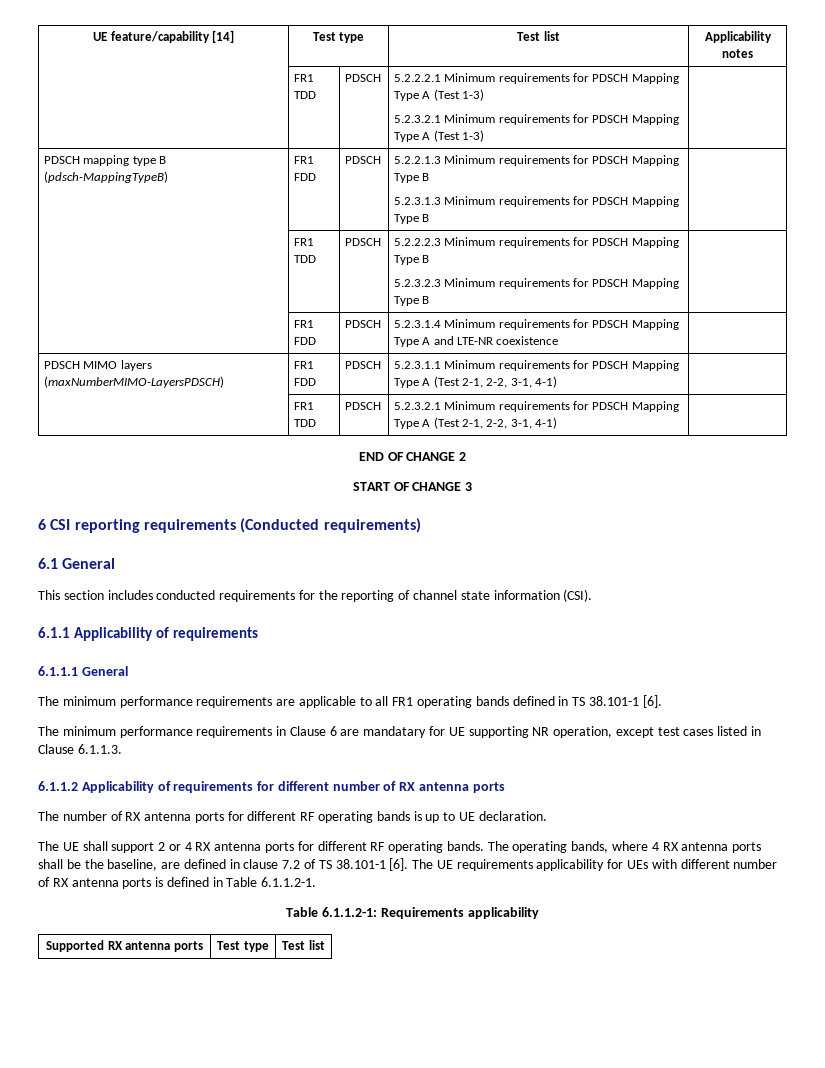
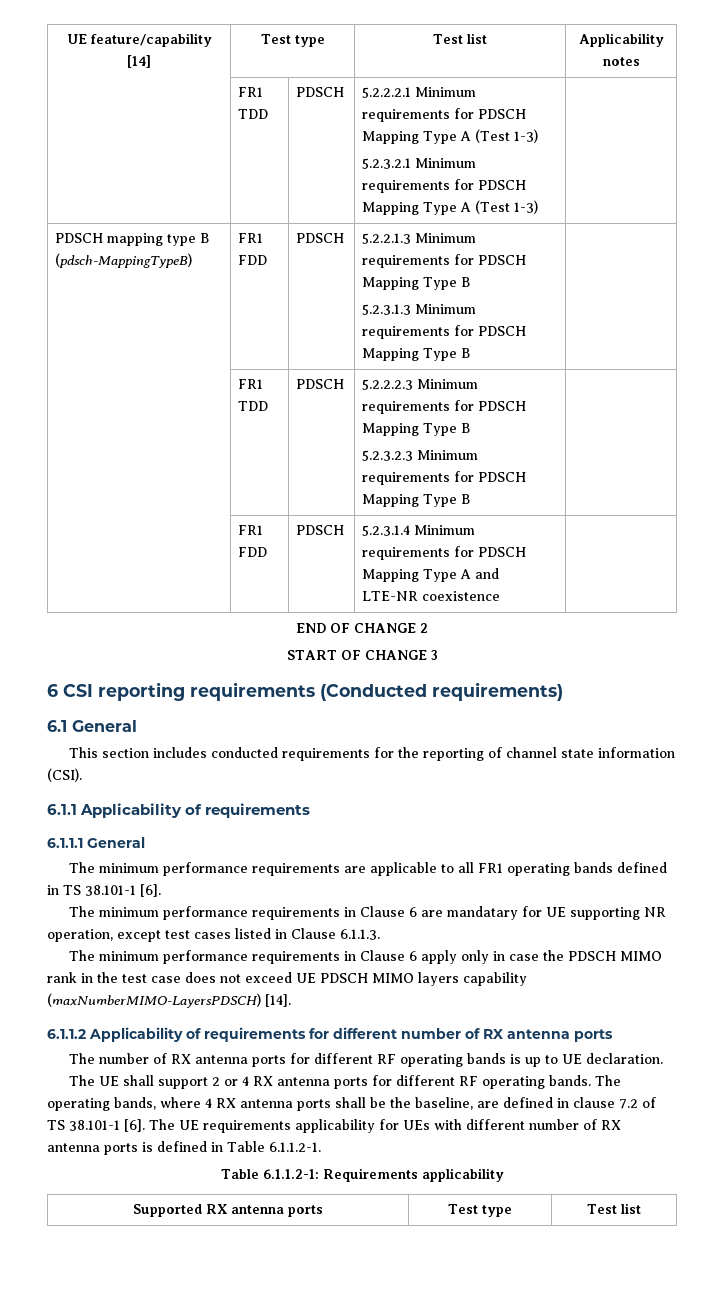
[43,360,152,371] [43,376,224,388] [293,361,314,369] [293,378,316,386] [344,361,381,369] [393,360,679,371] [393,376,558,388] [293,402,314,410] [293,419,316,427] [344,402,381,410] [393,401,679,412] [393,417,558,429] // PDSCH MIMO layers (maxNumberMIMO-LayersPDSCH) | FR1 FDD | PDSCH | 5.2.3.1.1 Minimum requirements for PDSCH Mapping Type A (Test 2-1, 2-2, 3-1, 4-1) | // | FR1 TDD | PDSCH | 5.2.3.2.1 Minimum requirements for PDSCH Mapping Type A (Test 2-1, 2-2, 3-1, 4-1) | -> (501, 596) none
(122, 749) none -> [68,950,662,964] [47,972,527,986] [47,993,291,1008] // The minimum performance requirements in Clause 6 apply only in case the PDSCH MIMO rank in the test case does not exceed UE PDSCH MIMO layers capability (maxNumberMIMO-LayersPDSCH) [14].

